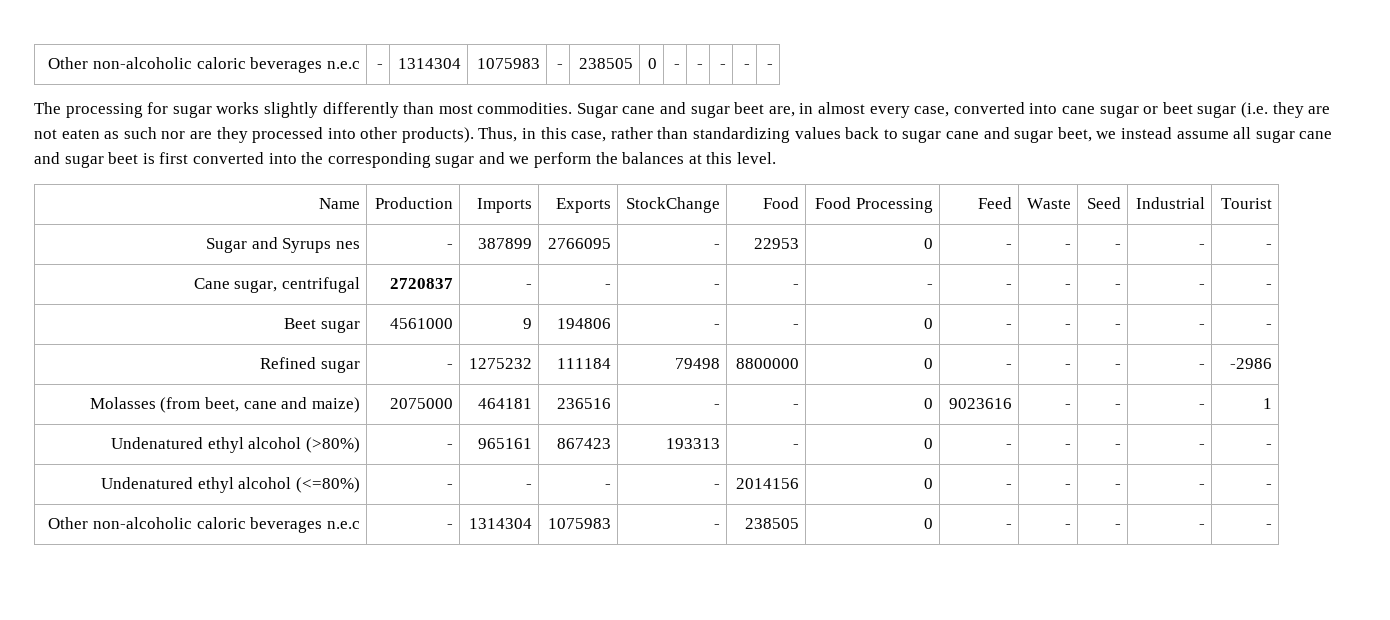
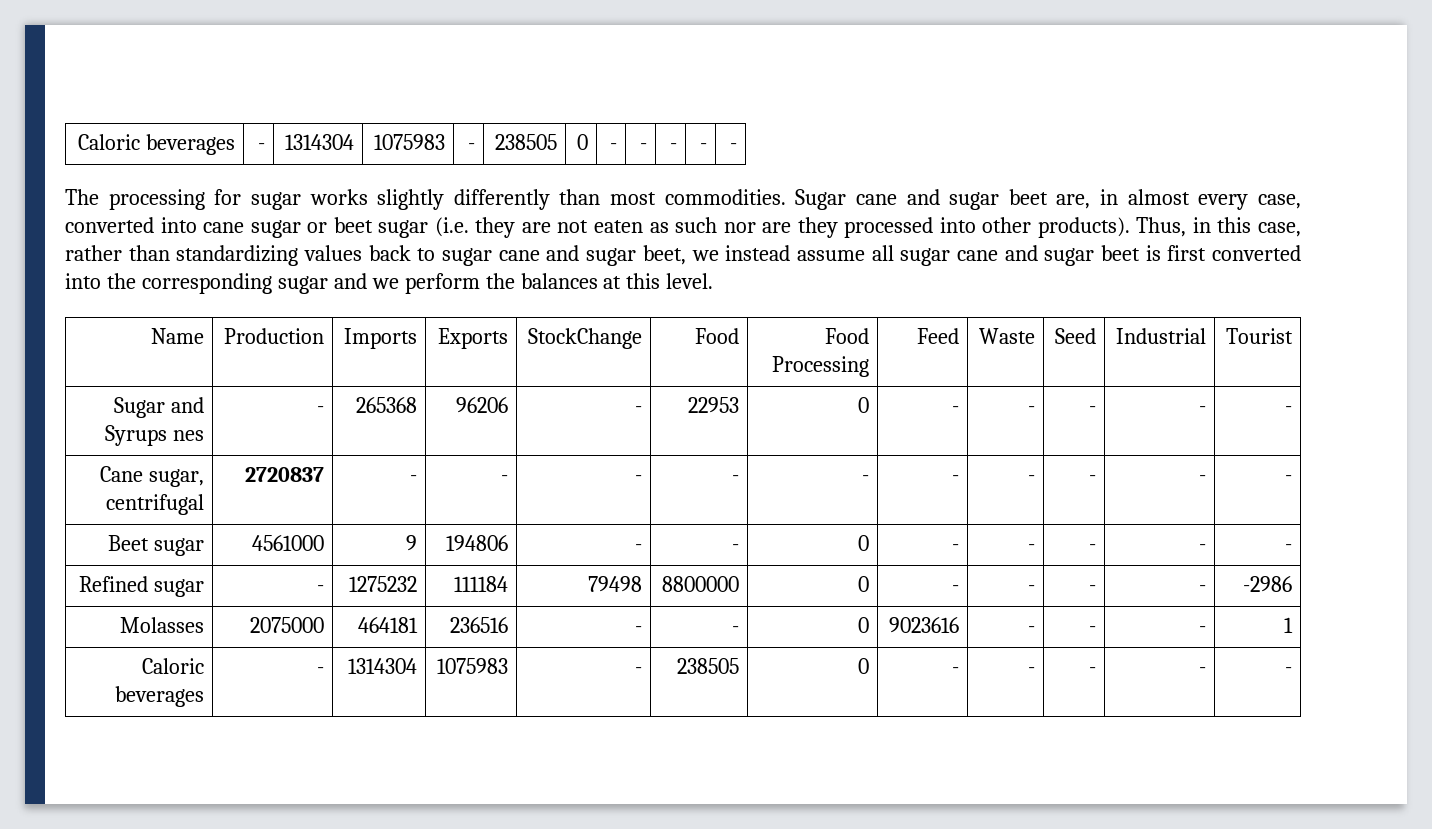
[48,57,360,73] Other non-alcoholic caloric beverages n.e.c -> [77,134,235,155] Caloric beverages
[477,238,532,249] [547,238,611,249] 387899 | 2766095 -> [355,397,417,413] [455,397,508,413] 265368 | 96206
[160,397,360,413] (from beet, cane and maize) -> (204, 625) none
[110,437,360,453] [446,444,453,449] [477,438,532,449] [556,438,611,449] [665,438,720,449] [792,444,799,449] [923,438,933,449] [1005,444,1012,449] [1064,444,1071,449] [1114,444,1121,449] [1198,444,1205,449] [1265,444,1272,449] [100,477,360,493] [446,484,453,489] [525,484,532,489] [604,484,611,489] [713,484,720,489] [735,478,799,489] [923,478,933,489] [1005,484,1012,489] [1064,484,1071,489] [1114,484,1121,489] [1198,484,1205,489] [1265,484,1272,489] [48,517,360,533] Undenatured ethyl alcohol (>80%) | - | 965161 | 867423 | 193313 | - | 0 | - | - | - | - | - // Undenatured ethyl alcohol (<=80%) | - | - | - | - | 2014156 | 0 | - | - | - | - | - // Other non-alcoholic caloric beverages n.e.c -> [141,658,204,674] [114,686,204,707] Caloric beverages

